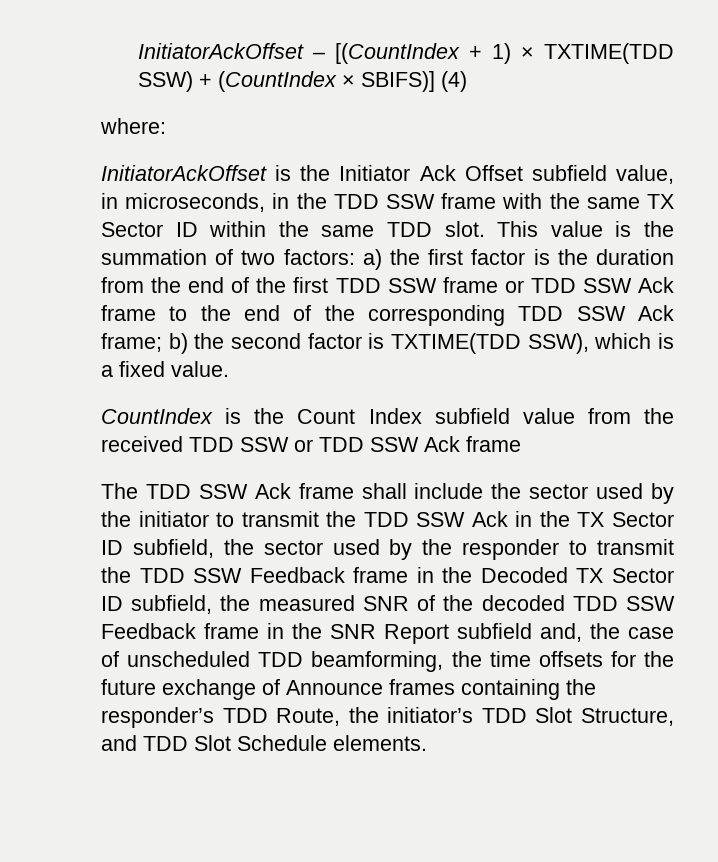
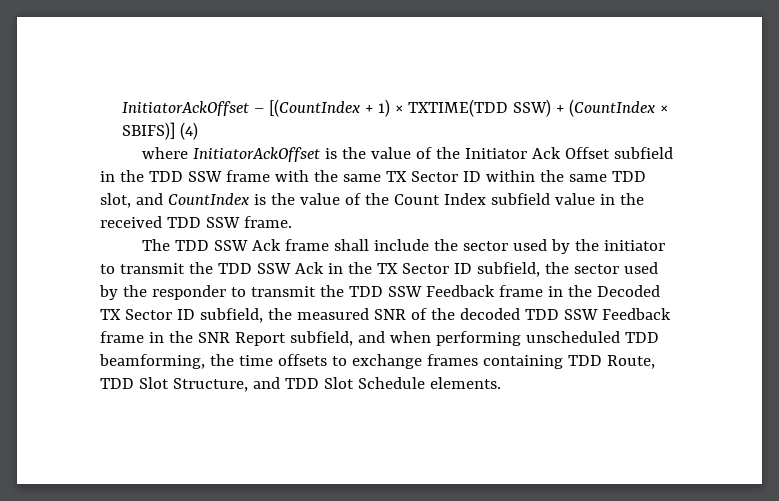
[100,118,166,134] where: // -> [142,147,189,159] where
(331, 173) none -> [371,147,461,159] value of the
[616,165,675,184] [101,193,266,212] value, in microseconds, -> (674, 153) none
[444,221,675,237] [101,249,674,270] [101,277,674,293] [101,305,674,326] [101,333,674,354] [101,361,229,377] [101,408,242,424] slot. This value is the summation of two factors: a) the first factor is the duration from the end of the first TDD SSW frame or TDD SSW Ack frame to the end of the corresponding TDD SSW Ack frame; b) the second factor is TXTIME(TDD SSW), which is a fixed value. // CountIndex is -> [100,193,361,208] slot, and CountIndex is the value of
[587,408,631,424] from -> [599,194,615,205] in
[294,436,521,452] or TDD SSW Ack frame -> [243,216,292,228] frame.
[457,623,674,642] [101,651,119,667] subfield and, the case of -> [289,331,521,346] subfield, and when performing
[610,651,674,667] [101,679,596,700] [101,707,474,728] for the future exchange of Announce frames containing the responder’s TDD Route, the initiator’s -> [331,354,655,369] to exchange frames containing TDD Route,

